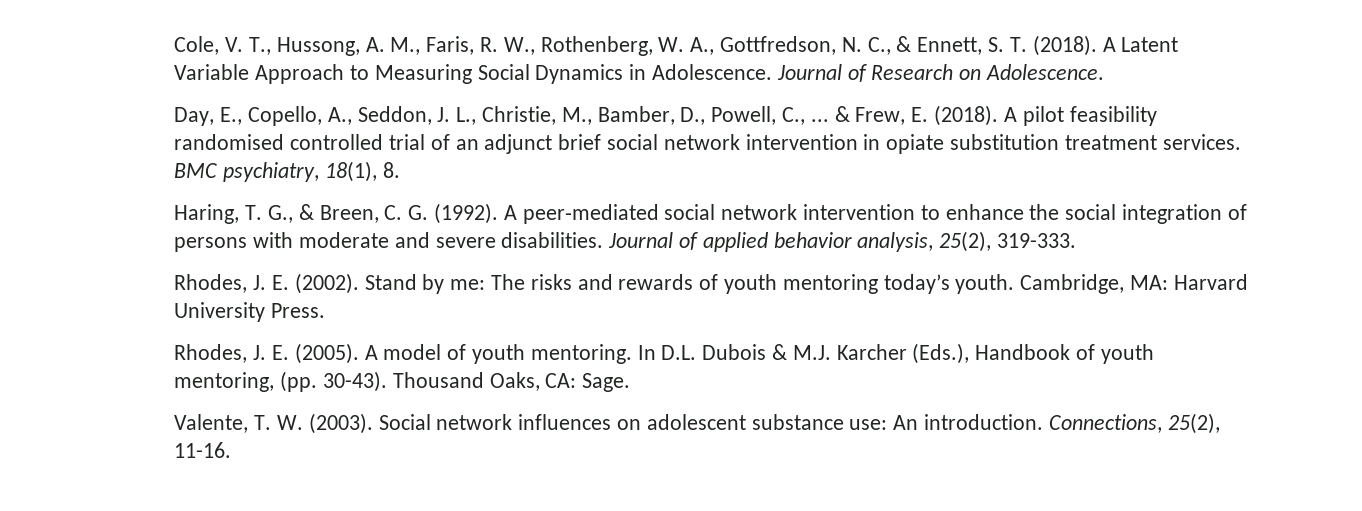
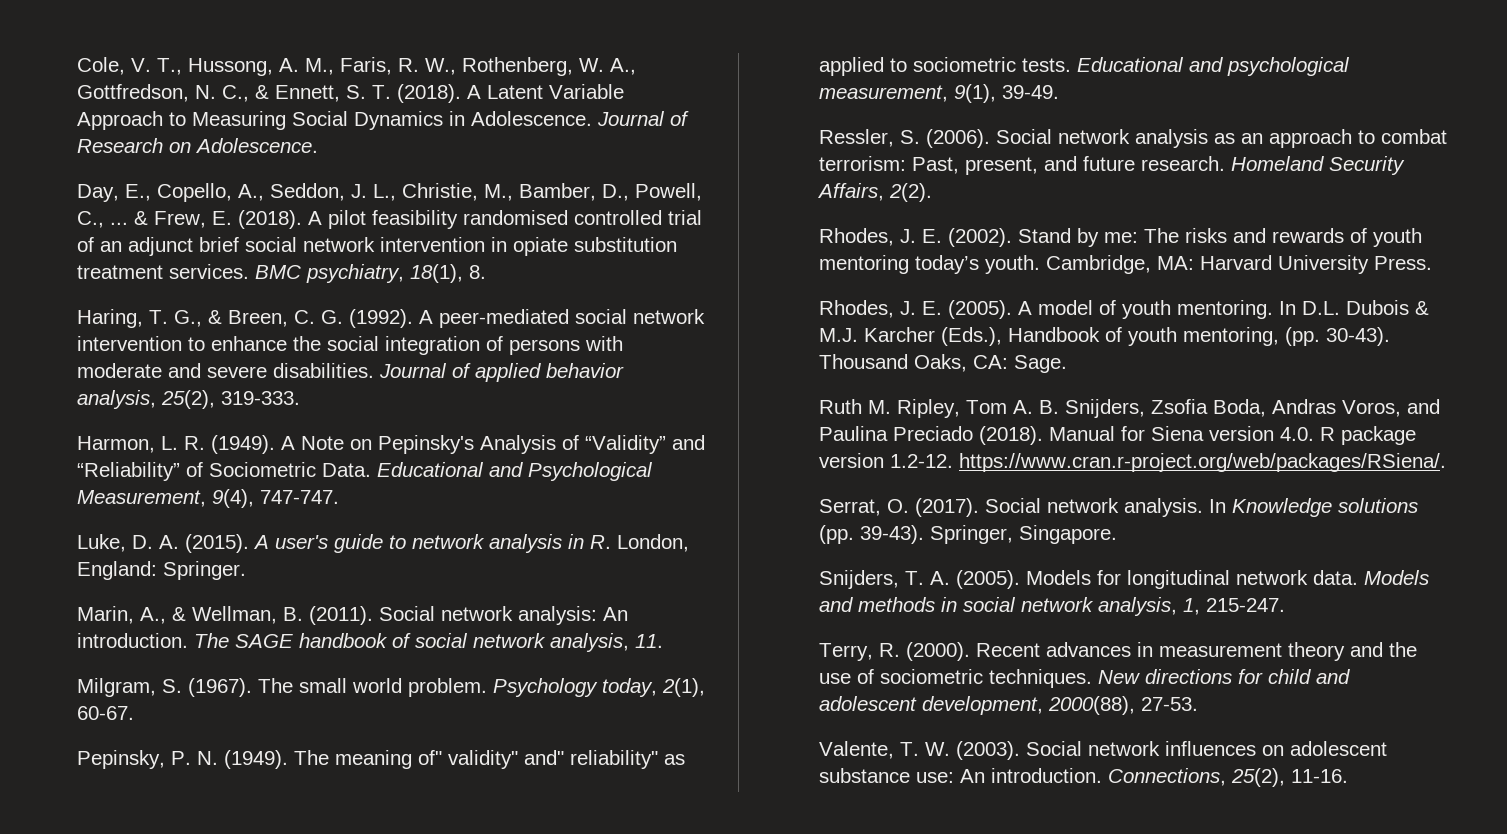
(1077, 240) none -> [76,435,705,454] [76,462,653,481] [76,489,339,508] [76,534,689,553] [76,561,246,580] [76,606,628,625] [76,633,663,652] [76,678,705,697] [76,706,134,720] [76,750,685,769] [818,57,1350,76] [818,84,1059,103] [818,129,1447,148] [818,156,1405,175] [816,183,932,202] // Harmon, L. R. (1949). A Note on Pepinsky's Analysis of “Validity” and “Reliability” of Sociometric Data. Educational and Psychological Measurement, 9(4), 747-747. // Luke, D. A. (2015). A user's guide to network analysis in R. London, England: Springer. // Marin, A., & Wellman, B. (2011). Social network analysis: An introduction. The SAGE handbook of social network analysis, 11. // Milgram, S. (1967). The small world problem. Psychology today, 2(1), 60-67. // Pepinsky, P. N. (1949). The meaning of" validity" and" reliability" as applied to sociometric tests. Educational and psychological measurement, 9(1), 39-49. // Ressler, S. (2006). Social network analysis as an approach to combat terrorism: Past, present, and future research. Homeland Security Affairs, 2(2).
(631, 382) none -> [818,399,1440,418] [818,426,1416,445] [818,453,1446,472] [818,498,1418,517] [818,525,1117,544] [818,570,1429,589] [818,597,1285,616] [818,642,1417,661] [818,669,1350,688] [818,696,1198,715] // Ruth M. Ripley, Tom A. B. Snijders, Zsofia Boda, Andras Voros, and Paulina Preciado (2018). Manual for Siena version 4.0. R package version 1.2-12. https://www.cran.r-project.org/web/packages/RSiena/. // Serrat, O. (2017). Social network analysis. In Knowledge solutions (pp. 39-43). Springer, Singapore. // Snijders, T. A. (2005). Models for longitudinal network data. Models and methods in social network analysis, 1, 215-247. // Terry, R. (2000). Recent advances in measurement theory and the use of sociometric techniques. New directions for child and adolescent development, 2000(88), 27-53.

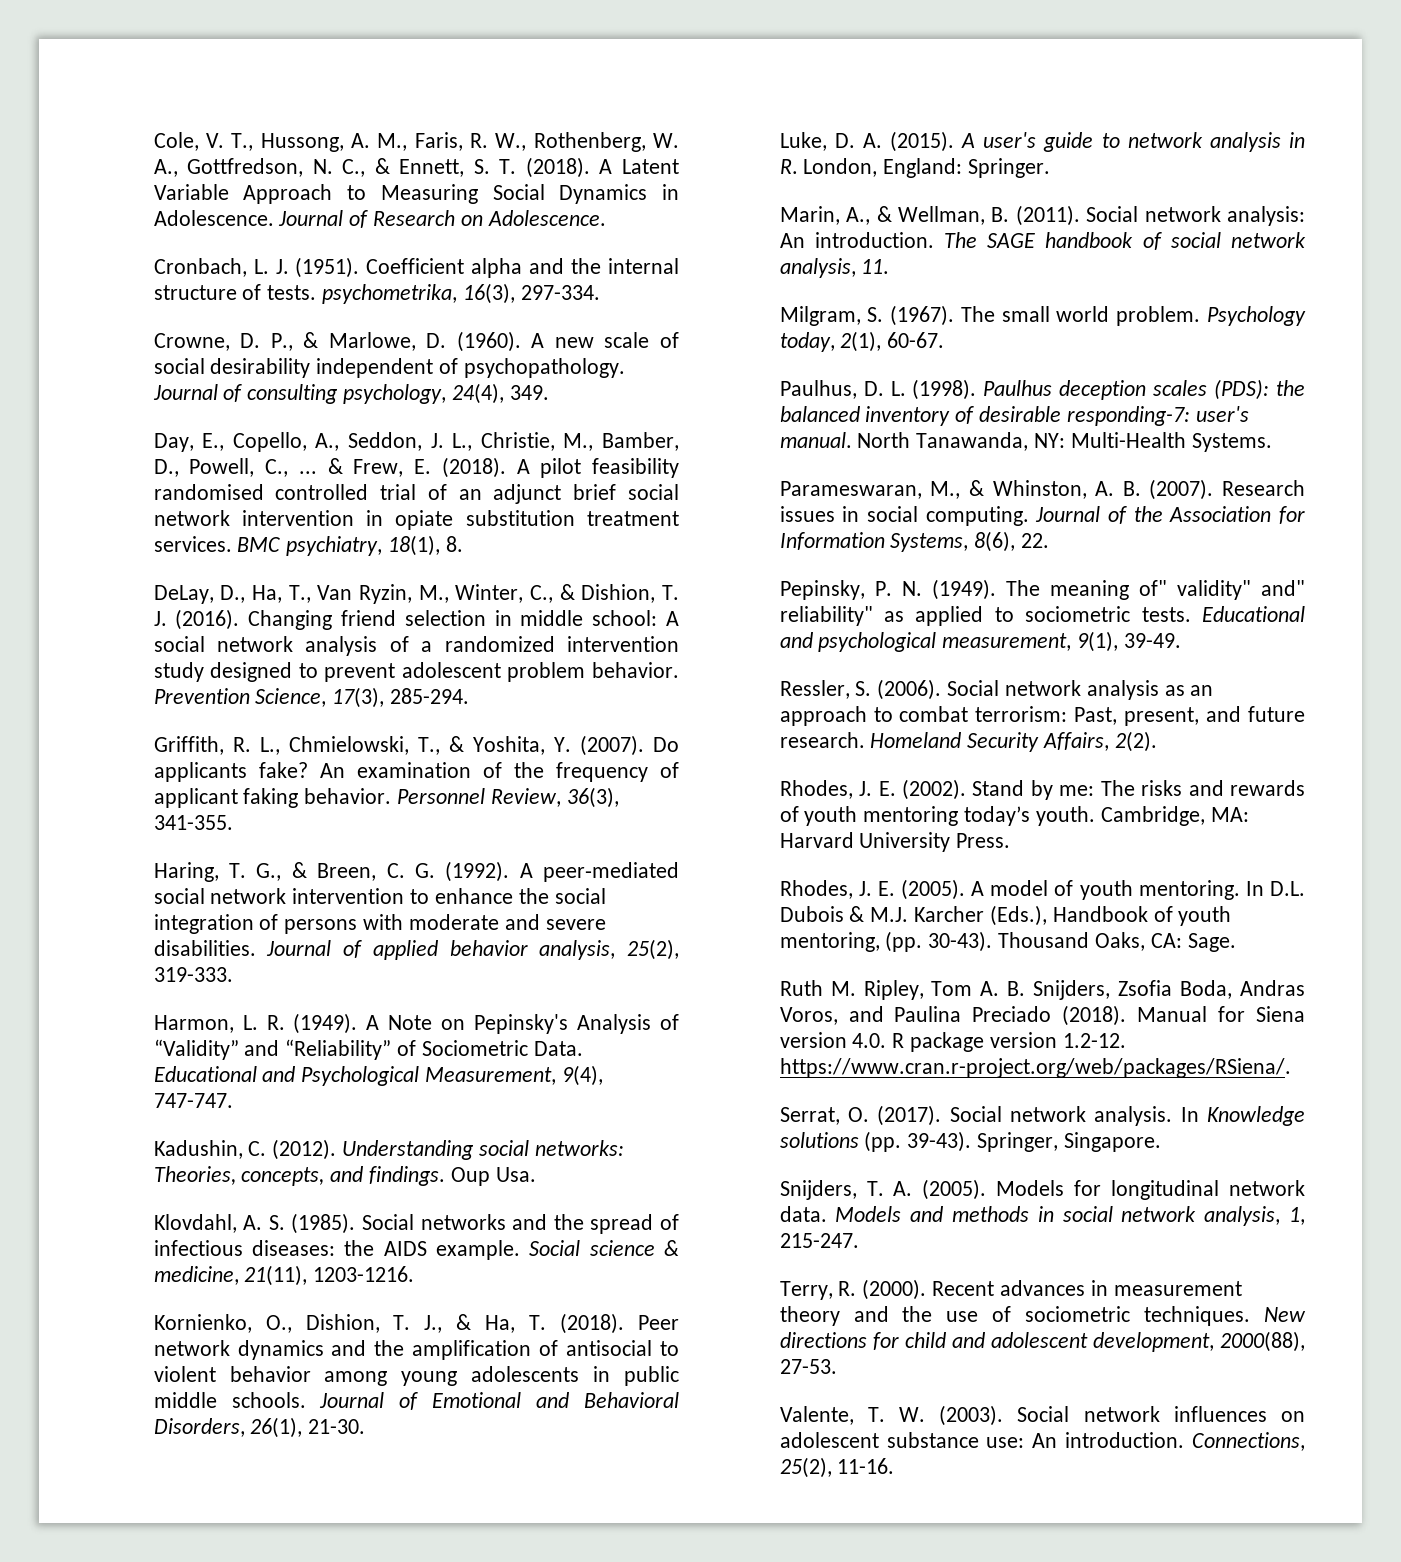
(318, 145) none -> [153,257,679,278] [153,283,600,304] [153,331,679,352] [153,358,625,378] [152,383,549,404] // Cronbach, L. J. (1951). Coefficient alpha and the internal structure of tests. psychometrika, 16(3), 297-334. // Crowne, D. P., & Marlowe, D. (1960). A new scale of social desirability independent of psychopathology. Journal of consulting psychology, 24(4), 349.
(486, 272) none -> [153,584,679,604] [153,609,679,630] [153,636,679,656] [153,662,679,682] [153,687,470,708] [153,735,679,756] [153,762,679,782] [153,787,619,808] [153,815,233,830] // DeLay, D., Ha, T., Van Ryzin, M., Winter, C., & Dishion, T. J. (2016). Changing friend selection in middle school: A social network analysis of a randomized intervention study designed to prevent adolescent problem behavior. Prevention Science, 17(3), 285-294. // Griffith, R. L., Chmielowski, T., & Yoshita, Y. (2007). Do applicants fake? An examination of the frequency of applicant faking behavior. Personnel Review, 36(3), 341-355.
(339, 497) none -> [153,1139,624,1160] [153,1166,536,1186] [153,1213,679,1234] [153,1240,679,1260] [153,1265,415,1286] [153,1313,679,1334] [153,1340,679,1360] [153,1366,679,1386] [153,1392,679,1410] [153,1417,366,1438] // Kadushin, C. (2012). Understanding social networks: Theories, concepts, and findings. Oup Usa. // Klovdahl, A. S. (1985). Social networks and the spread of infectious diseases: the AIDS example. Social science & medicine, 21(11), 1203-1216. // Kornienko, O., Dishion, T. J., & Ha, T. (2018). Peer network dynamics and the amplification of antisocial to violent behavior among young adolescents in public middle schools. Journal of Emotional and Behavioral Disorders, 26(1), 21-30.
(134, 713) none -> [779,379,1305,400] [779,406,1249,426] [779,432,1272,452] [779,479,1305,500] [779,506,1305,526] [779,531,1050,552] // Paulhus, D. L. (1998). Paulhus deception scales (PDS): the balanced inventory of desirable responding-7: user's manual. North Tanawanda, NY: Multi-Health Systems. // Parameswaran, M., & Whinston, A. B. (2007). Research issues in social computing. Journal of the Association for Information Systems, 8(6), 22.

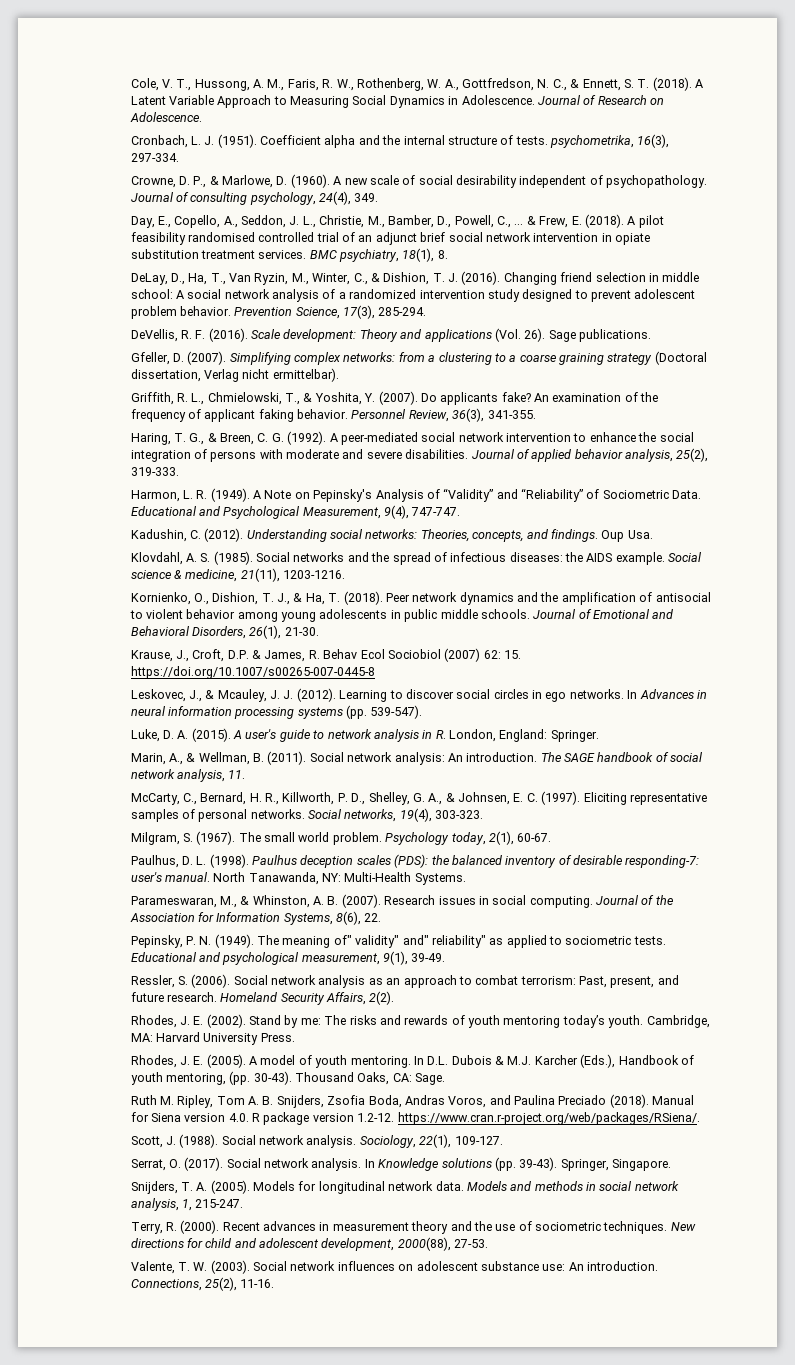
(470, 696) none -> [130,328,652,342] [130,351,707,365] [130,368,339,382] // DeVellis, R. F. (2016). Scale development: Theory and applications (Vol. 26). Sage publications. // Gfeller, D. (2007). Simplifying complex networks: from a clustering to a coarse graining strategy (Doctoral dissertation, Verlag nicht ermittelbar).
(366, 1426) none -> [130,648,522,662] [130,666,375,679] [130,688,707,702] [130,705,423,719] // Krause, J., Croft, D.P. & James, R. Behav Ecol Sociobiol (2007) 62: 15. https://doi.org/10.1007/s00265-007-0445-8 // Leskovec, J., & Mcauley, J. J. (2012). Learning to discover social circles in ego networks. In Advances in neural information processing systems (pp. 539-547).
(890, 266) none -> [130,791,707,805] [130,808,484,822] // McCarty, C., Bernard, H. R., Killworth, P. D., Shelley, G. A., & Johnsen, E. C. (1997). Eliciting representative samples of personal networks. Social networks, 19(4), 303-323.
(1291, 1068) none -> [130,1134,503,1148] // Scott, J. (1988). Social network analysis. Sociology, 22(1), 109-127.

